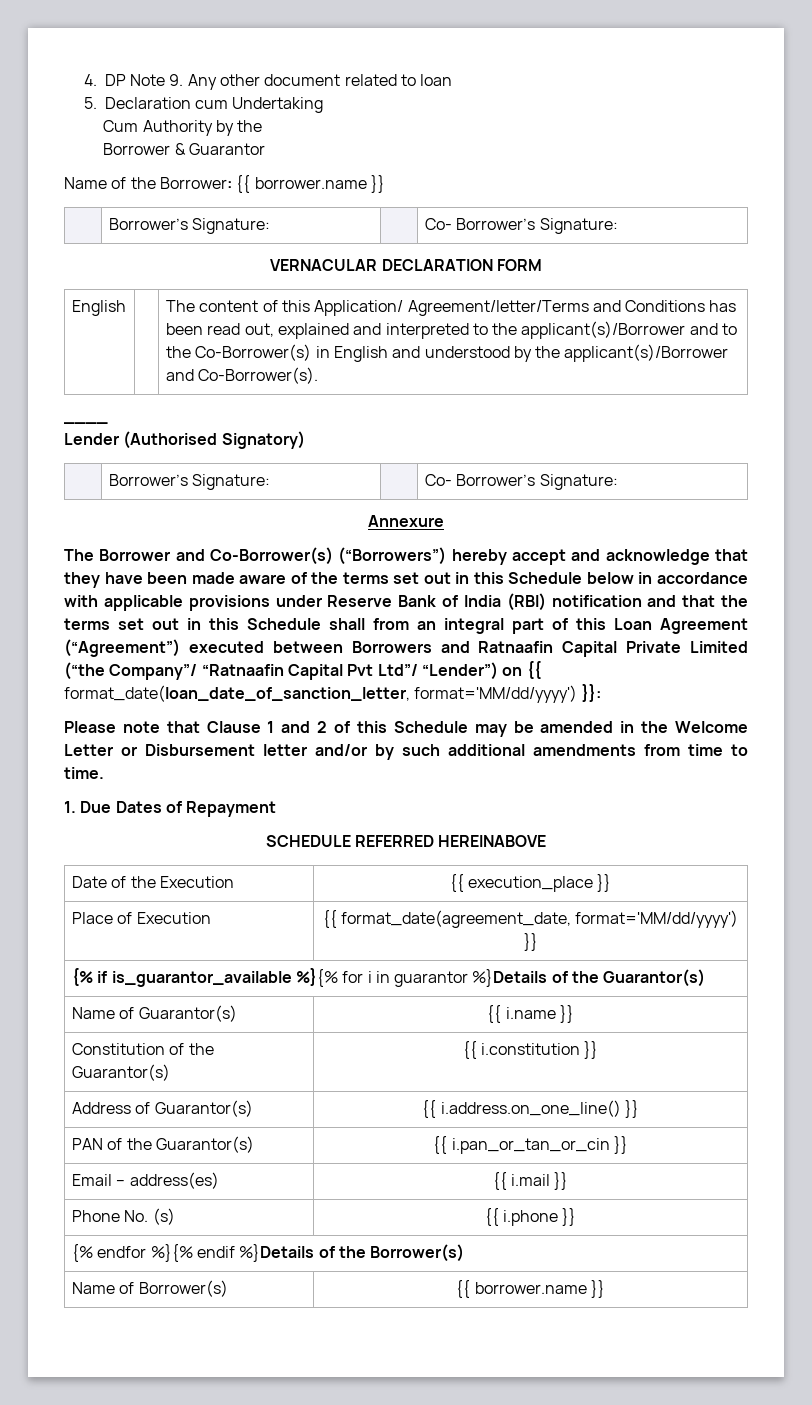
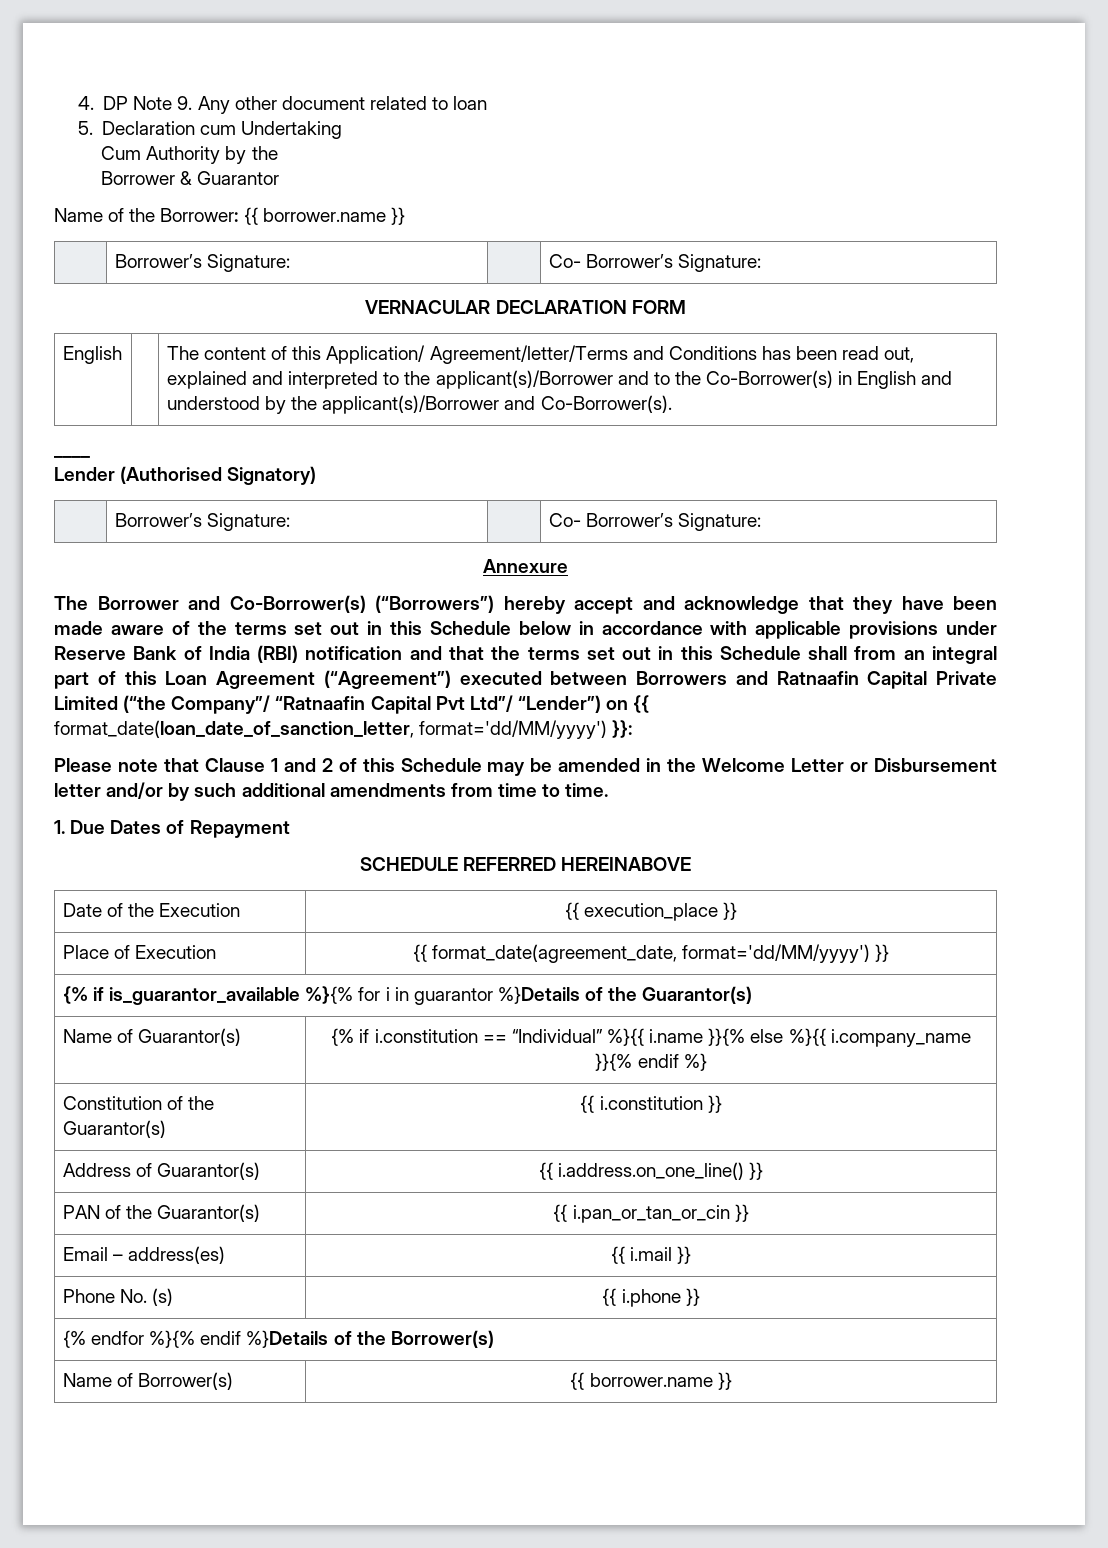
[414,685,578,703] format='MM/dd/yyyy') -> [419,720,608,739] format='dd/MM/yyyy')
[575,910,739,928] format='MM/dd/yyyy') -> [682,944,871,963] format='dd/MM/yyyy')
[487,1005,574,1023] {{ i.name }} -> [331,1028,971,1047] [595,1053,707,1071] {% if i.constitution == “Individual” %}{{ i.name }}{% else %}{{ i.company_name }}{% endif %}

